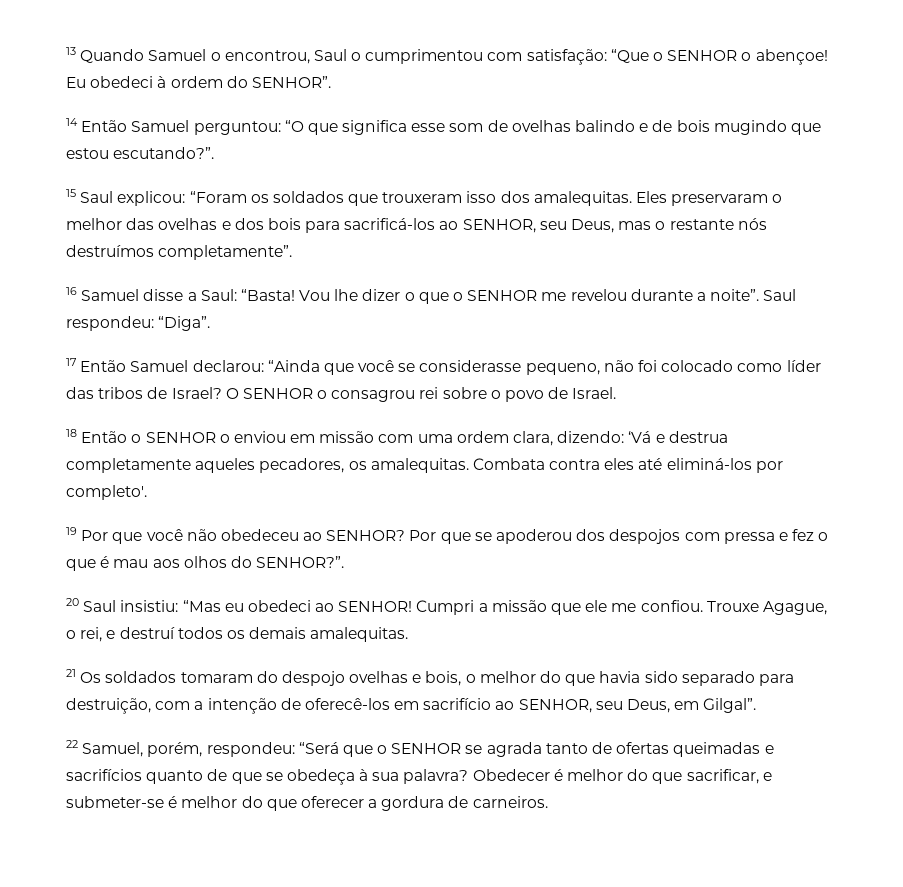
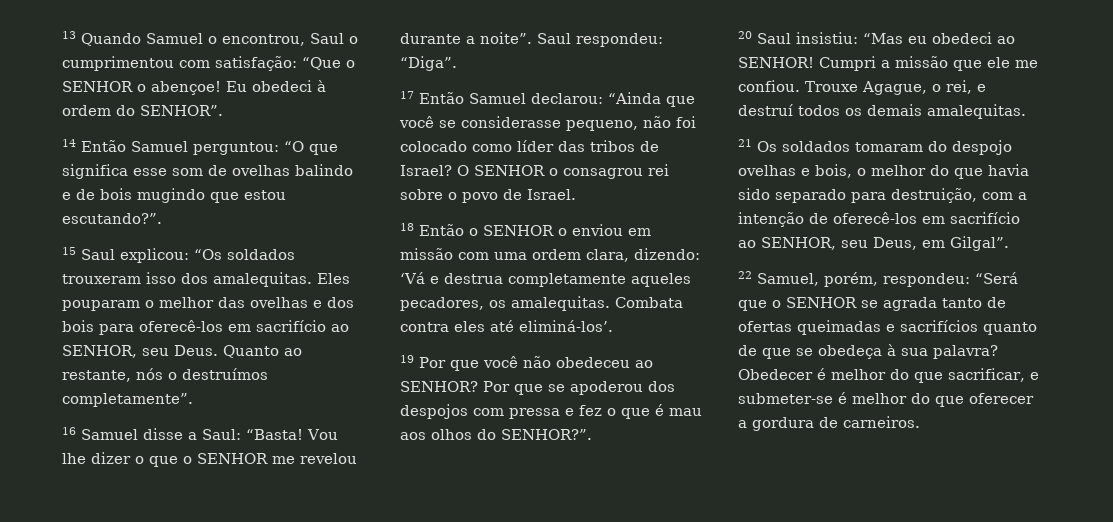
[189,191,379,206] “Foram os soldados que -> [194,249,295,260] “Os soldados
[671,194,769,206] preservaram -> [62,300,140,311] pouparam
[344,218,767,233] sacrificá-los ao SENHOR, seu Deus, mas o restante nós -> [139,320,349,332] [62,345,302,358] [62,368,177,382] oferecê-los em sacrifício ao SENHOR, seu Deus. Quanto ao restante, nós o
[666,458,783,473] [66,485,147,500] eliminá-los por completo'. -> [519,320,613,332] eliminá-los’.

